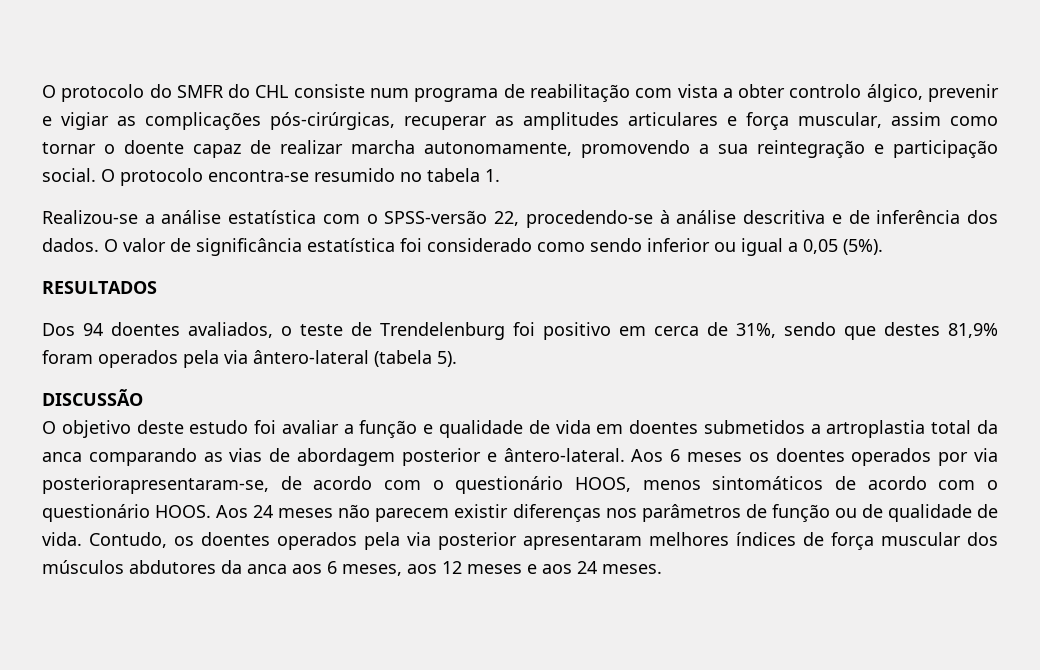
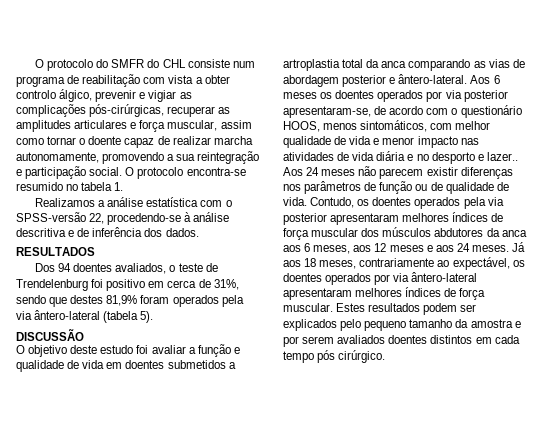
[42,210,138,224] Realizou-se -> [35,198,96,207] Realizamos
[104,238,883,256] O valor de significância estatística foi considerado como sendo inferior ou igual a 0,05 (5%). -> (199, 232) none
[42,476,269,494] posteriorapresentaram-se, -> [463,90,508,102] [283,106,371,118] posterior apresentaram-se,
[712,476,998,490] [42,504,212,522] sintomáticos de acordo com o questionário HOOS. -> [360,120,491,132] [283,136,479,148] [283,151,518,164] sintomáticos, com melhor qualidade de vida e menor impacto nas atividades de vida diária e no desporto e lazer..
(662, 569) none -> [512,242,526,252] [283,257,525,270] [283,272,478,285] [283,287,486,300] [283,303,477,315] [283,319,521,331] [283,335,520,347] [283,350,386,363] Já aos 18 meses, contrariamente ao expectável, os doentes operados por via ântero-lateral apresentaram melhores índices de força muscular. Estes resultados podem ser explicados pelo pequeno tamanho da amostra e por serem avaliados doentes distintos em cada tempo pós cirúrgico.

